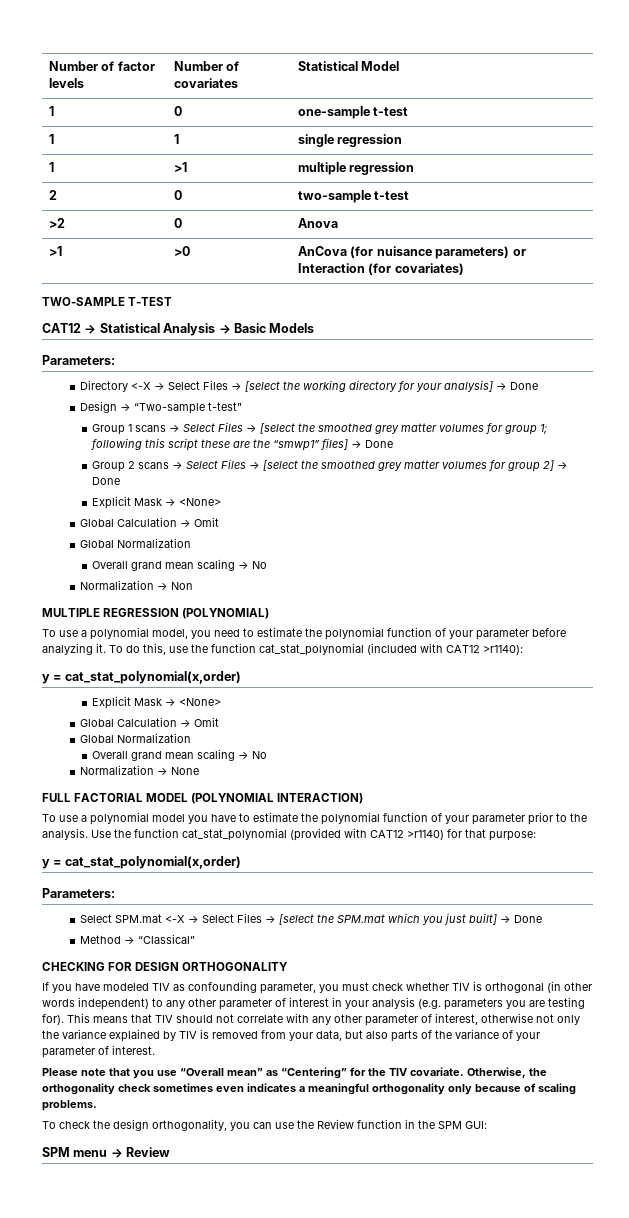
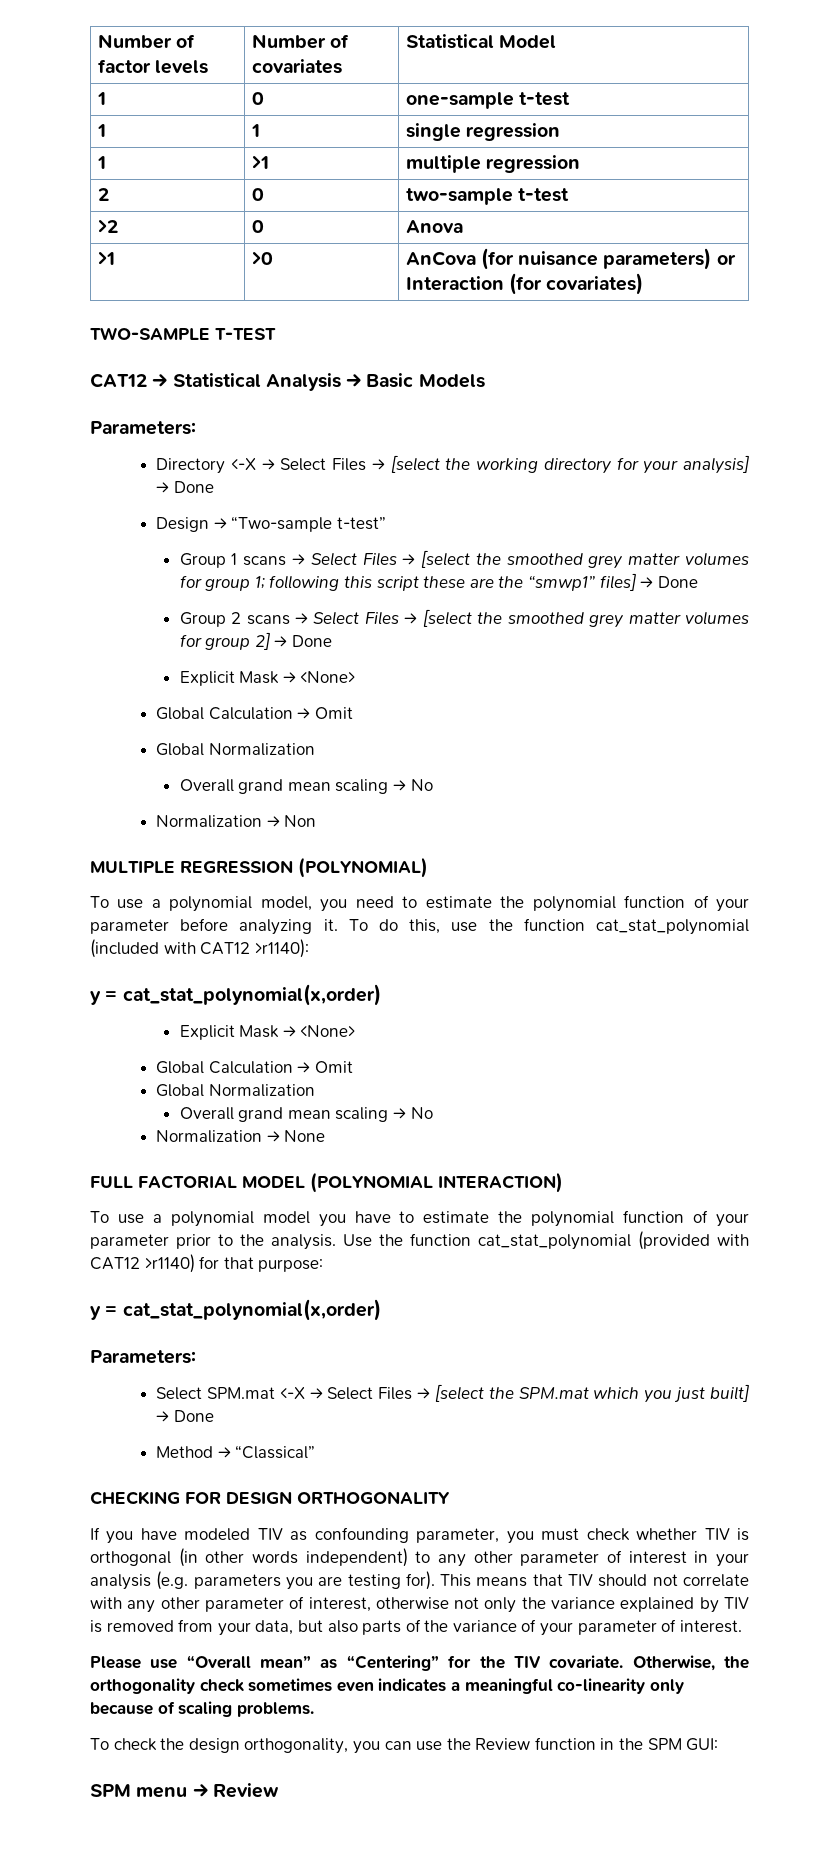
[81,1068,154,1079] note that you -> (141, 1662) none
[372,1083,445,1095] orthogonality -> [557,1678,646,1694] co-linearity

